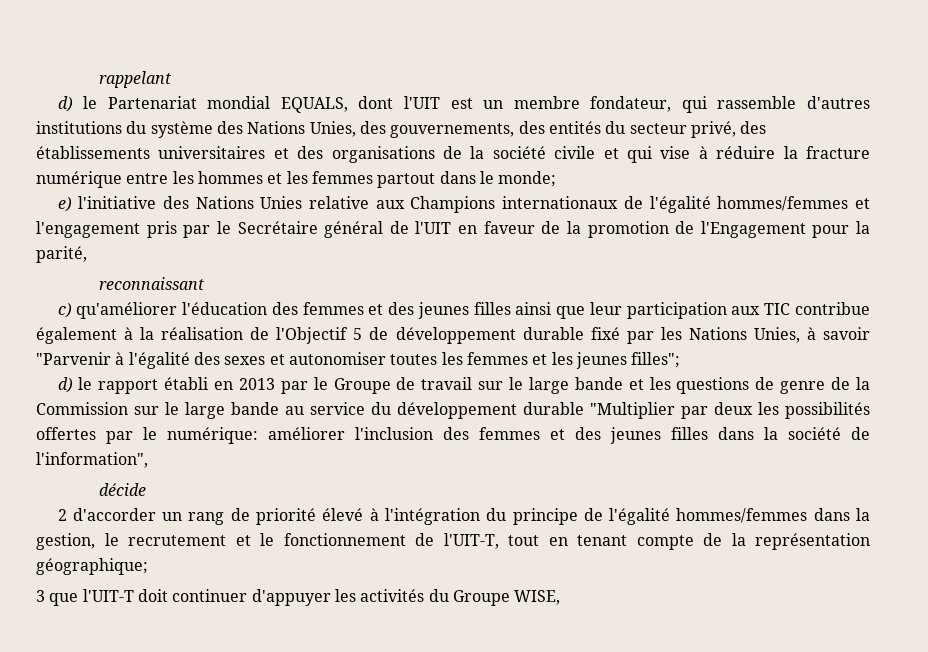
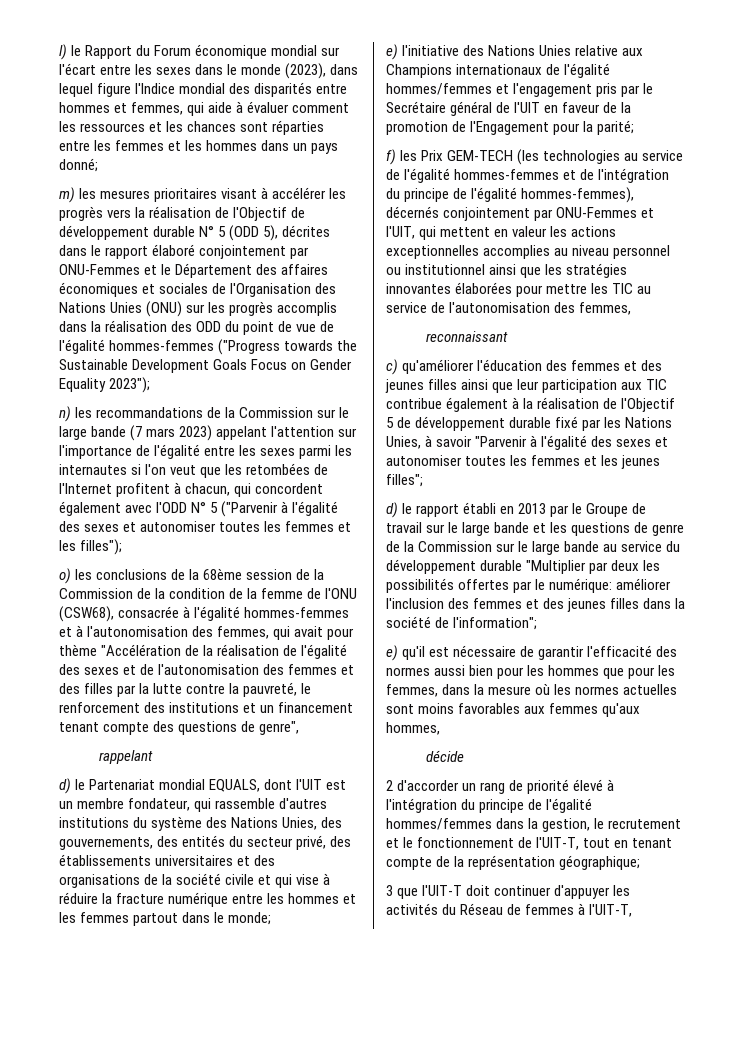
(99, 79) none -> [59,44,341,60] [59,63,359,79] [59,82,348,97] [59,101,350,116] [59,120,325,135] [59,140,339,154] [59,158,98,172] [59,187,347,203] [59,206,306,221] [59,225,331,241] [59,244,310,259] [59,263,329,278] [59,282,337,297] [59,301,338,317] [59,320,335,335] [59,339,358,355] [59,359,353,373] [59,377,151,393] [59,406,350,422] [59,425,358,441] [59,444,353,459] [59,463,329,478] [59,482,324,497] [59,501,339,517] [59,521,352,532] [59,539,123,555] [59,568,325,584] [59,588,358,599] [59,606,350,622] [59,625,355,640] [59,644,348,659] [59,664,355,675] [59,682,312,697] [59,702,354,713] [59,721,300,735] l) le Rapport du Forum économique mondial sur l'écart entre les sexes dans le monde (2023), dans lequel figure l'Indice mondial des disparités entre hommes et femmes, qui aide à évaluer comment les ressources et les chances sont réparties entre les femmes et les hommes dans un pays donné; // m) les mesures prioritaires visant à accélérer les progrès vers la réalisation de l'Objectif de développement durable N° 5 (ODD 5), décrites dans le rapport élaboré conjointement par ONU-Femmes et le Département des affaires économiques et sociales de l'Organisation des Nations Unies (ONU) sur les progrès accomplis dans la réalisation des ODD du point de vue de l'égalité hommes-femmes ("Progress towards the Sustainable Development Goals Focus on Gender Equality 2023"); // n) les recommandations de la Commission sur le large bande (7 mars 2023) appelant l'attention sur l'importance de l'égalité entre les sexes parmi les internautes si l'on veut que les retombées de l'Internet profitent à chacun, qui concordent également avec l'ODD N° 5 ("Parvenir à l'égalité des sexes et autonomiser toutes les femmes et les filles"); // o) les conclusions de la 68ème session de la Commission de la condition de la femme de l'ONU (CSW68), consacrée à l'égalité hommes-femmes et à l'autonomisation des femmes, qui avait pour thème "Accélération de la réalisation de l'égalité des sexes et de l'autonomisation des femmes et des filles par la lutte contre la pauvreté, le renforcement des institutions et un financement tenant compte des questions de genre", //
[36,246,87,263] parité, -> [597,120,635,135] [386,149,684,165] [386,168,670,183] [386,187,635,203] [386,206,655,221] [386,226,617,240] [386,245,671,259] [386,263,628,278] [386,282,652,297] [386,302,632,315] parité; // f) les Prix GEM-TECH (les technologies au service de l'égalité hommes-femmes et de l'intégration du principe de l'égalité hommes-femmes), décernés conjointement par ONU-Femmes et l'UIT, qui mettent en valeur les actions exceptionnelles accomplies au niveau personnel ou institutionnel ainsi que les stratégies innovantes élaborées pour mettre les TIC au service de l'autonomisation des femmes,
[36,452,148,468] l'information", -> [453,617,538,630] [386,645,678,661] [386,665,676,679] [386,684,678,697] [386,703,641,717] [386,722,440,735] l'information"; // e) qu'il est nécessaire de garantir l'efficacité des normes aussi bien pour les hommes que pour les femmes, dans la mesure où les normes actuelles sont moins favorables aux femmes qu'aux hommes,
[452,590,561,606] Groupe WISE, -> [460,903,633,917] Réseau de femmes à l'UIT-T,

